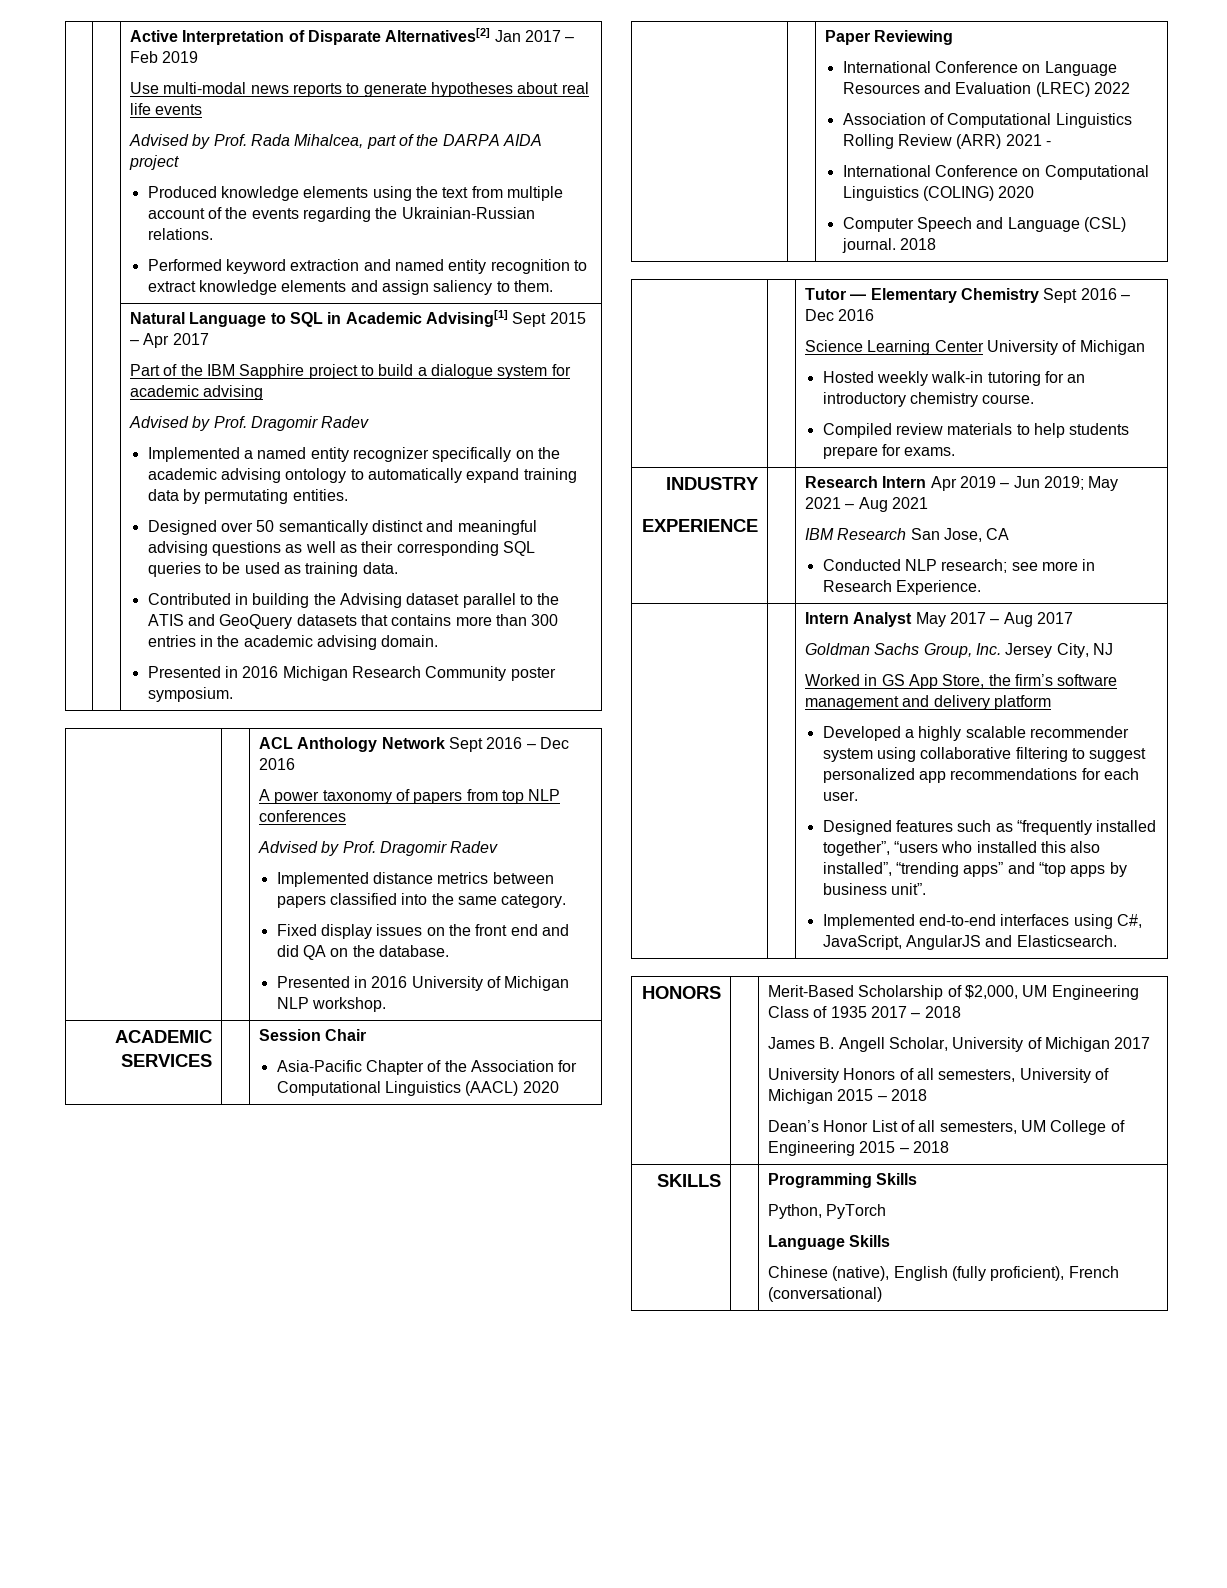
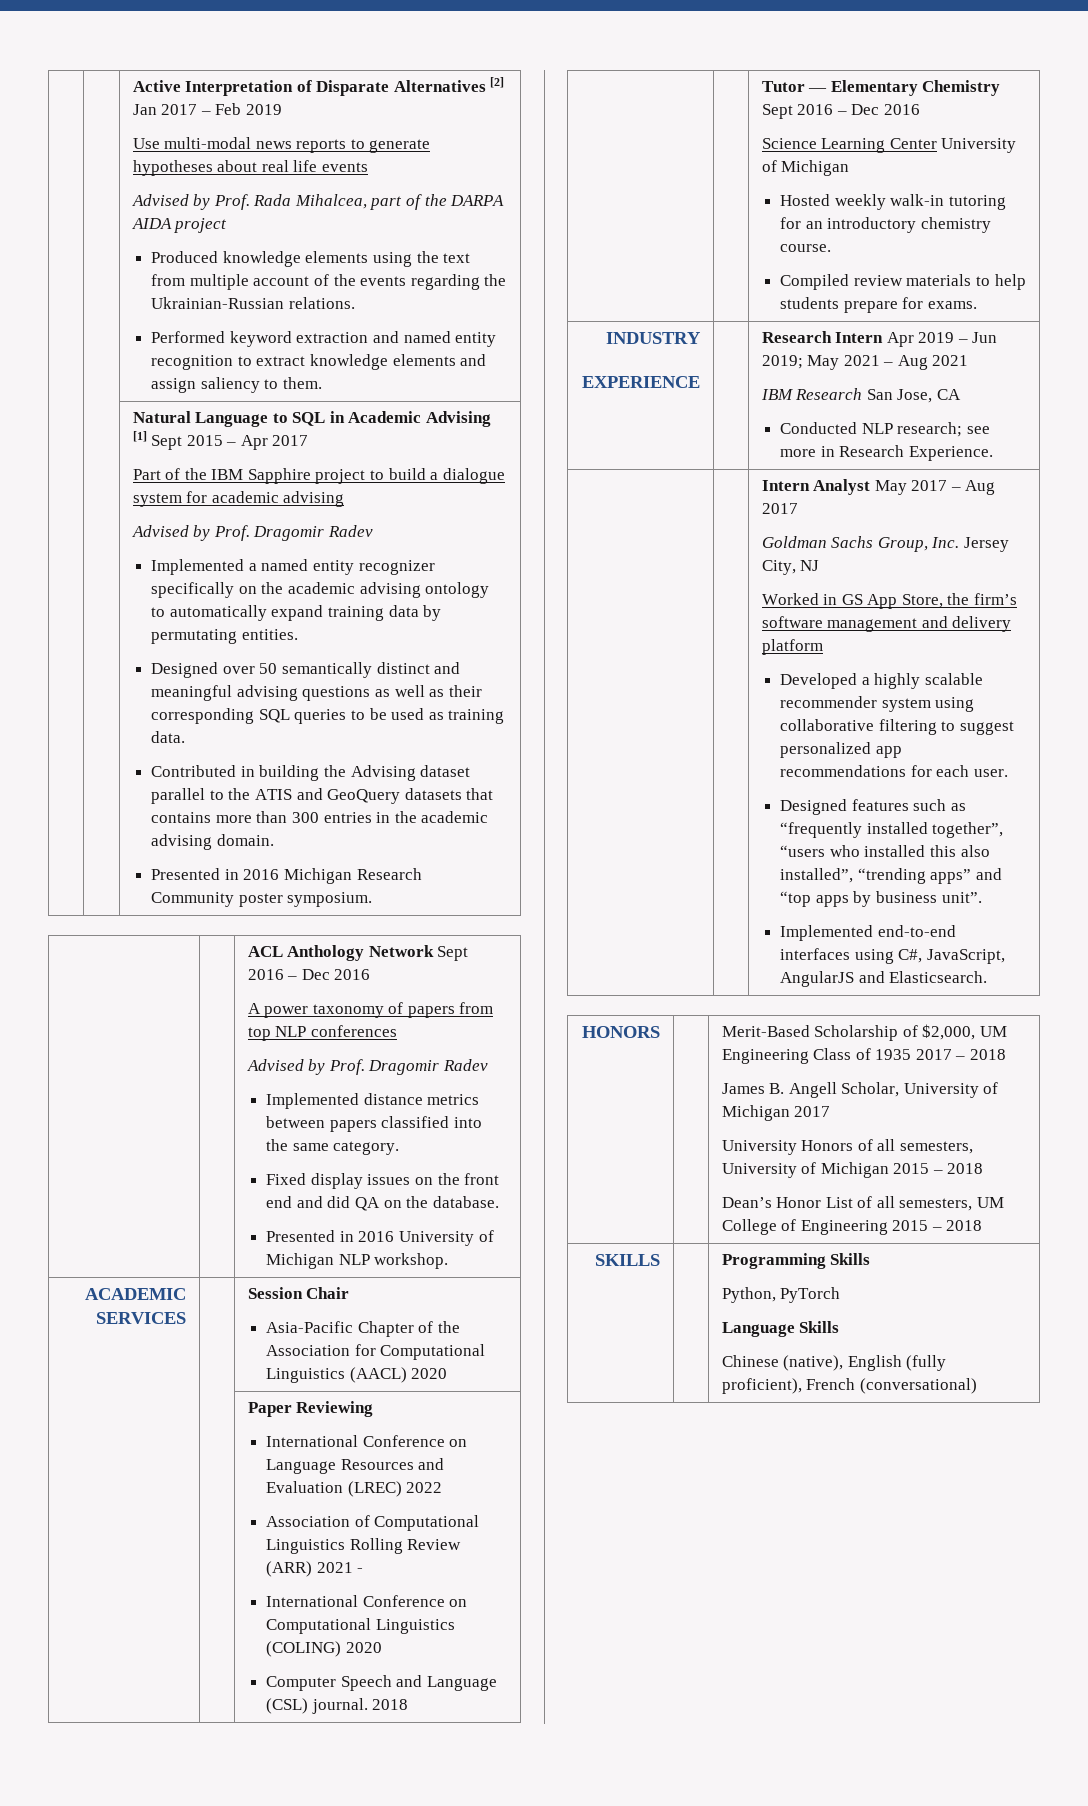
[385,28,491,42] Alternatives[2] -> [393,77,505,92] Alternatives [2]
[425,310,508,327] Advising[1] -> [426,411,492,427] [132,431,147,442] Advising [1]

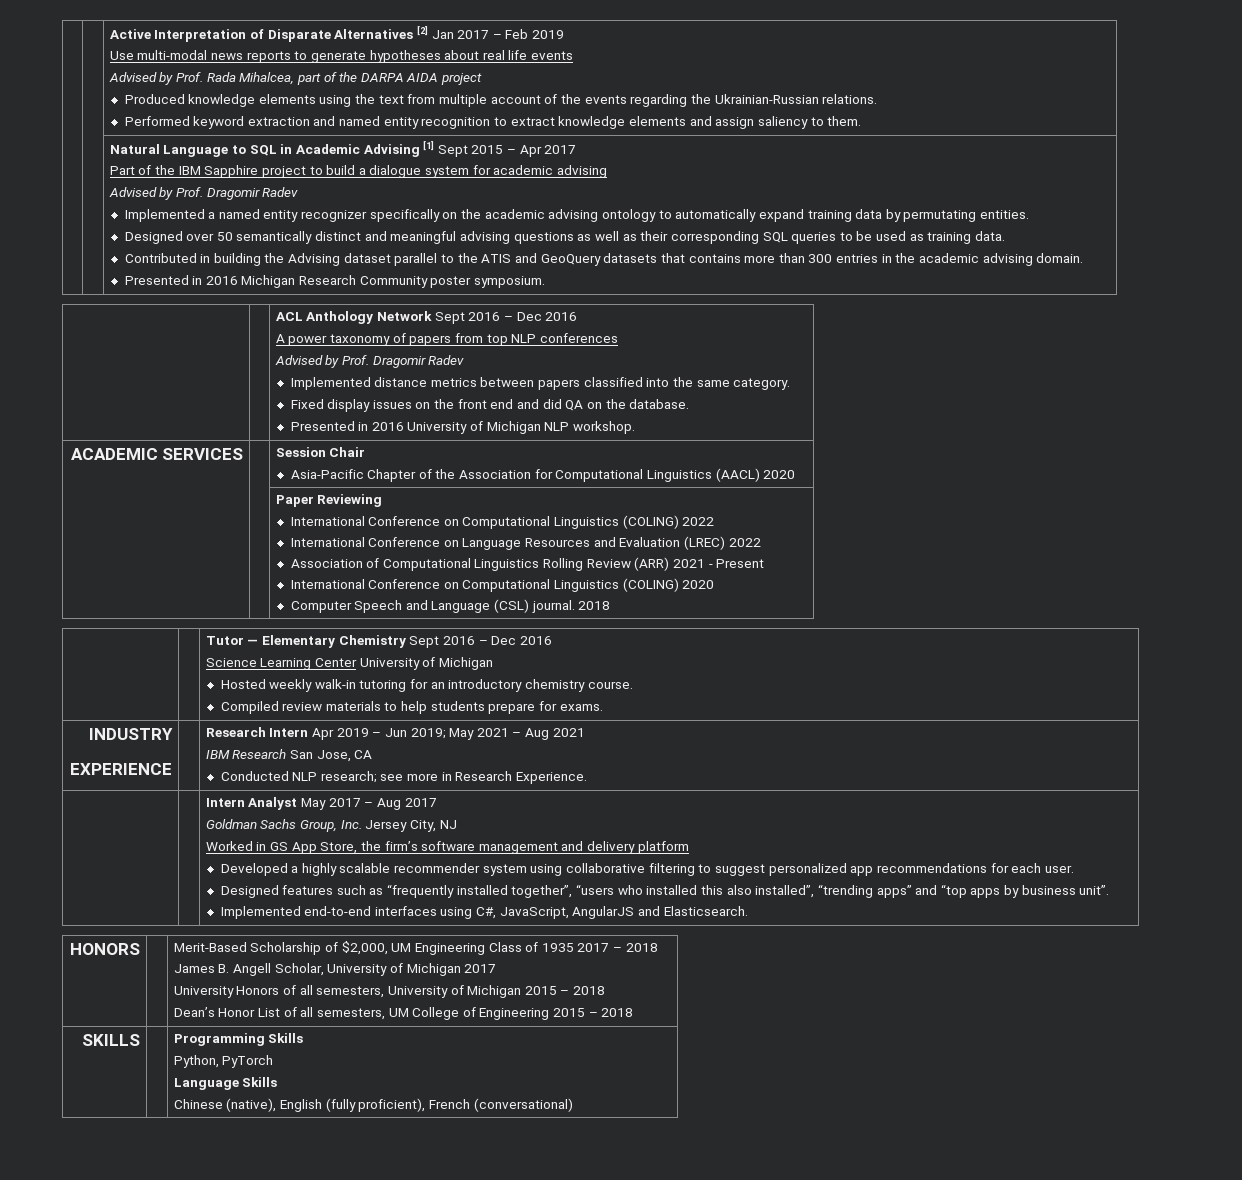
(374, 1409) none -> [290,515,715,529] // International Conference on Computational Linguistics (COLING) 2022
(364, 1570) none -> [716,559,765,568] Present

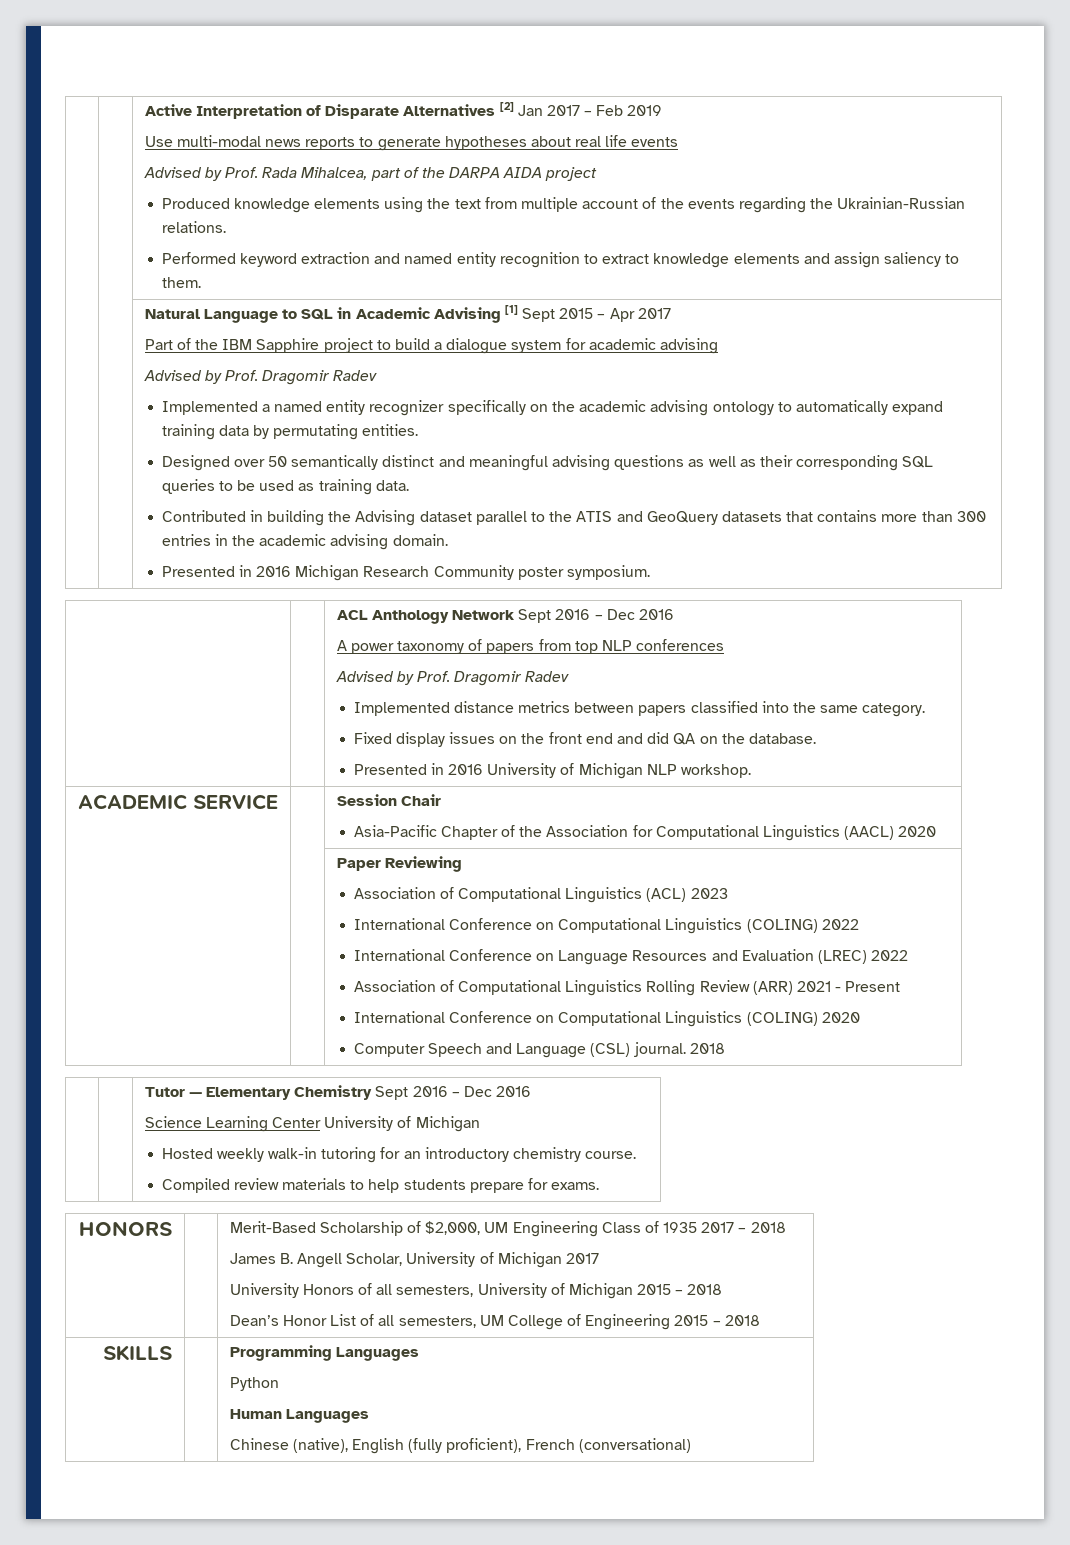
[162,448,244,460] SERVICES -> [193,794,279,810] SERVICE
(383, 500) none -> [353,887,728,903] // Association of Computational Linguistics (ACL) 2023
[89,728,174,740] [70,763,173,775] [205,727,585,740] [205,749,373,762] [220,771,588,784] [205,797,437,810] [205,819,457,832] [205,841,689,854] [220,863,1074,876] [220,884,1110,898] [220,906,748,919] // INDUSTRY // EXPERIENCE | | Research Intern Apr 2019 – Jun 2019; May 2021 – Aug 2021 // IBM Research San Jose, CA // Conducted NLP research; see more in Research Experience. // | | Intern Analyst May 2017 – Aug 2017 // Goldman Sachs Group, Inc. Jersey City, NJ // Worked in GS App Store, the firm’s software management and delivery platform // Developed a highly scalable recommender system using collaborative filtering to suggest personalized app recommendations for each user. // Designed features such as “frequently installed together”, “users who installed this also installed”, “trending apps” and “top apps by business unit”. // Implemented end-to-end interfaces using C#, JavaScript, AngularJS and Elasticsearch. -> (600, 1186) none
[268,1033,304,1043] [173,1055,274,1068] [173,1077,278,1090] Skills // Python, PyTorch // Language Skills -> [335,1347,419,1361] [229,1377,279,1391] [229,1409,369,1423] Languages // Python // Human Languages

